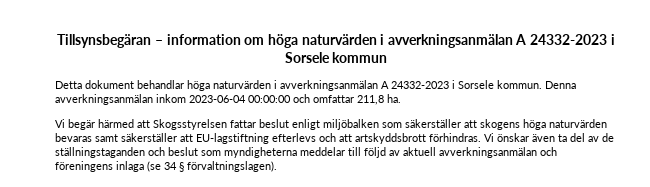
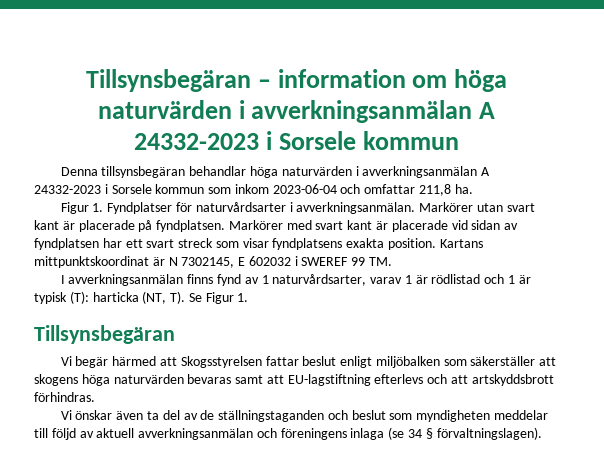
[55,80,134,89] Detta dokument -> [60,166,186,178] Denna tillsynsbegäran
[497,80,576,89] [55,94,153,105] kommun. Denna avverkningsanmälan -> [155,184,232,194] kommun som
[248,95,291,103] 00:00:00 -> (337, 189) none
(401, 98) none -> [60,202,535,214] [34,220,519,232] [34,238,483,250] [34,256,393,268] [60,274,531,286] [34,291,249,304] [34,325,175,344] // Figur 1. Fyndplatser för naturvårdsarter i avverkningsanmälan. Markörer utan svart kant är placerade på fyndplatsen. Markörer med svart kant är placerade vid sidan av fyndplatsen har ett svart streck som visar fyndplatsens exakta position. Kartans mittpunktskoordinat är N 7302145, E 602032 i SWEREF 99 TM. // I avverkningsanmälan finns fynd av 1 naturvårdsarter, varav 1 är rödlistad och 1 är typisk (T): harticka (NT, T). Se Figur 1. // Tillsynsbegäran
[121,133,177,142] säkerställer -> (264, 379) none
(481, 137) none -> (95, 397) //
[224,147,297,158] myndigheterna -> [416,410,491,422] myndigheten

